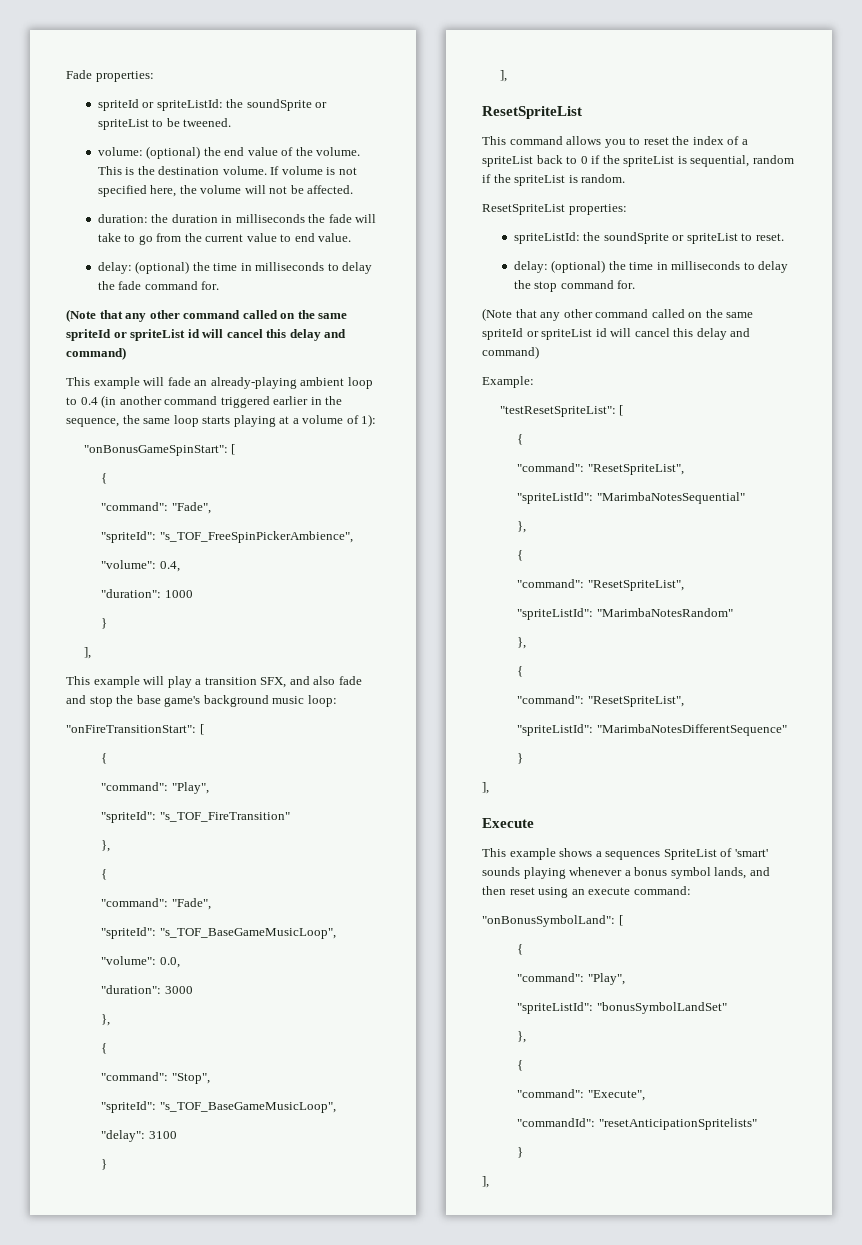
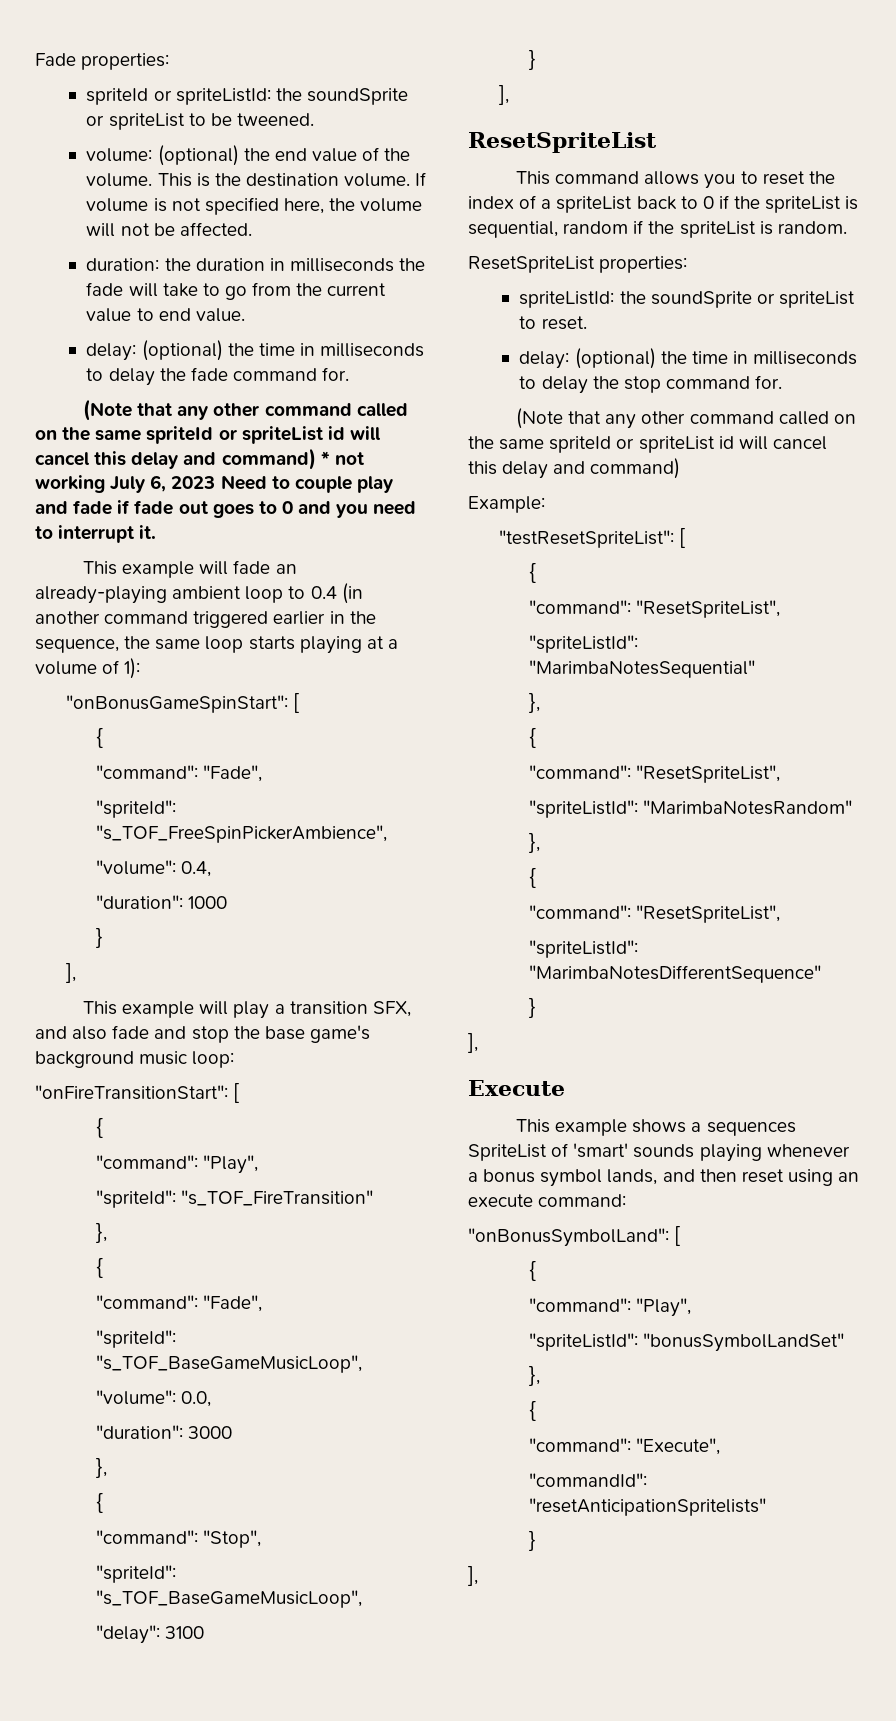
(126, 353) none -> [320,451,364,465] [35,475,393,493] [35,500,417,518] [35,525,157,543] * not working July 6, 2023 Need to couple play and fade if fade out goes to 0 and you need to interrupt it.

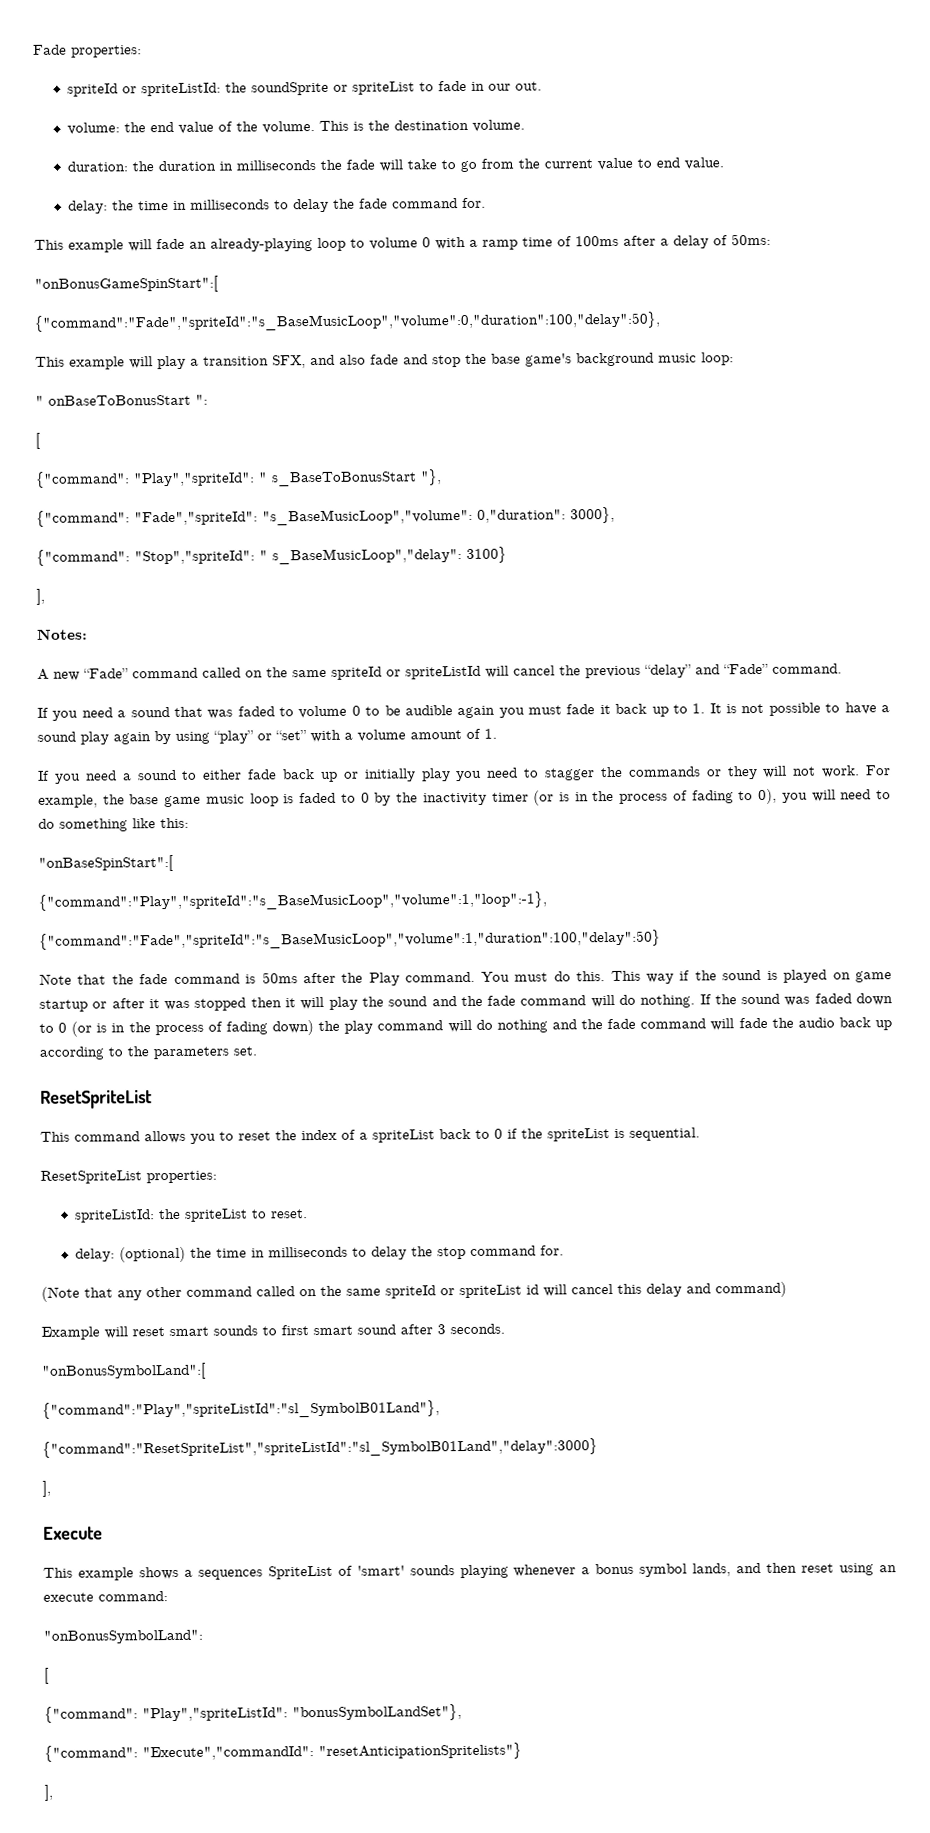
[210,113,314,126] be tweened. -> [438,80,543,92] fade in our out.
[157,145,239,166] (optional) -> (121, 128) none
[415,172,427,186] [86,197,423,215] [86,222,252,237] If volume is not specified here, the volume will not be affected. -> (526, 125) none
[141,340,223,361] (optional) -> (109, 207) none
[83,399,408,421] [35,426,381,444] [35,448,364,470] [35,475,393,493] [35,500,417,518] [35,525,157,543] // (Note that any other command called on the same spriteId or spriteList id will cancel this delay and command) * not working July 6, 2023 Need to couple play and fade if fade out goes to 0 and you need to interrupt it. -> (487, 203) none
[172,586,242,599] ambient -> (313, 245) none
[310,583,363,604] [35,611,376,628] [35,636,398,654] [35,658,141,679] [65,693,299,713] [96,728,104,748] [96,765,263,782] [96,800,177,818] [96,825,388,843] [96,860,212,877] [96,895,228,909] [96,928,104,948] [65,963,76,983] 0.4 (in another command triggered earlier in the sequence, the same loop starts playing at a volume of 1): // "onBonusGameSpinStart": [ // { // "command": "Fade", // "spriteId": "s_TOF_FreeSpinPickerAmbience", // "volume": 0.4, // "duration": 1000 // } // ], -> [369,233,771,250] [34,275,218,293] [34,311,660,332] volume 0 with a ramp time of 100ms after a delay of 50ms: // "onBonusGameSpinStart":[ // {"command":"Fade","spriteId":"s_BaseMusicLoop","volume":0,"duration":100,"delay":50},
[35,1083,240,1103] [96,1118,104,1138] [96,1155,259,1174] [96,1190,374,1208] [96,1223,108,1243] [96,1258,104,1278] [96,1295,263,1312] [96,1330,177,1348] [96,1355,363,1373] [96,1390,212,1407] [96,1425,233,1439] [96,1458,108,1478] [96,1493,104,1513] [96,1530,262,1548] [96,1565,177,1583] [96,1590,363,1608] [96,1625,205,1644] [529,50,537,70] [498,85,509,105] "onFireTransitionStart": [ // { // "command": "Play", // "spriteId": "s_TOF_FireTransition" // }, // { // "command": "Fade", // "spriteId": "s_TOF_BaseGameMusicLoop", // "volume": 0.0, // "duration": 3000 // }, // { // "command": "Stop", // "spriteId": "s_TOF_BaseGameMusicLoop", // "delay": 3100 // } // ], -> [35,394,208,406] [35,432,40,449] [35,469,442,488] [36,506,615,527] [36,546,507,566] [36,588,45,605] [37,628,88,640] [37,663,842,681] [37,702,890,721] [37,728,497,745] [37,765,891,784] [38,788,892,808] [38,817,189,832] [38,854,173,872] [38,891,547,911] [39,929,661,950] [39,969,892,986] [39,993,893,1012] [39,1017,893,1037] [39,1046,257,1060] " onBaseToBonusStart ": // [ // {"command": "Play","spriteId": " s_BaseToBonusStart "}, // {"command": "Fade","spriteId": "s_BaseMusicLoop","volume": 0,"duration": 3000}, // {"command": "Stop","spriteId": " s_BaseMusicLoop","delay": 3100} // ], // Notes: // A new “Fade” command called on the same spriteId or spriteListId will cancel the previous “delay” and “Fade” command. // If you need a sound that was faded to volume 0 to be audible again you must fade it back up to 1. It is not possible to have a sound play again by using “play” or “set” with a volume amount of 1. // If you need a sound to either fade back up or initially play you need to stagger the commands or they will not work. For example, the base game music loop is faded to 0 by the inactivity timer (or is in the process of fading to 0), you will need to do something like this: // "onBaseSpinStart":[ // {"command":"Play","spriteId":"s_BaseMusicLoop","volume":1,"loop":-1}, // {"command":"Fade","spriteId":"s_BaseMusicLoop","volume":1,"duration":100,"delay":50} // Note that the fade command is 50ms after the Play command. You must do this. This way if the sound is played on game startup or after it was stopped then it will play the sound and the fade command will do nothing. If the sound was faded down to 0 (or is in the process of fading down) the play command will do nothing and the fade command will fade the audio back up according to the parameters set.
[468,220,847,238] sequential, random if the spriteList is random. -> [629,1127,700,1141] sequential.
[650,291,775,308] soundSprite or -> (182, 1214) none
[468,496,545,513] [498,528,685,548] [529,563,537,583] [529,600,781,618] [529,635,639,653] [529,660,756,678] [529,693,541,713] [529,728,537,748] [529,765,781,783] [529,800,853,818] [529,833,541,853] [529,868,537,888] [529,905,781,923] [529,940,639,958] [529,965,822,983] [529,998,537,1018] Example: // "testResetSpriteList": [ // { // "command": "ResetSpriteList", // "spriteListId": "MarimbaNotesSequential" // }, // { // "command": "ResetSpriteList", // "spriteListId": "MarimbaNotesRandom" // }, // { // "command": "ResetSpriteList", // "spriteListId": "MarimbaNotesDifferentSequence" // } -> [41,1323,505,1340] [42,1362,206,1380] [42,1400,440,1419] [42,1438,598,1458] Example will reset smart sounds to first smart sound after 3 seconds. // "onBonusSymbolLand":[ // {"command":"Play","spriteListId":"sl_SymbolB01Land"}, // {"command":"ResetSpriteList","spriteListId":"sl_SymbolB01Land","delay":3000}
[674,1226,681,1246] [529,1261,537,1281] [529,1298,692,1317] [529,1333,845,1352] [529,1366,541,1386] [529,1401,537,1421] [529,1438,721,1455] [529,1473,648,1487] [529,1498,767,1516] [529,1531,537,1551] [ // { // "command": "Play", // "spriteListId": "bonusSymbolLandSet" // }, // { // "command": "Execute", // "commandId": "resetAnticipationSpritelists" // } -> [44,1667,49,1684] [44,1704,462,1723] [44,1742,522,1762] // [ // {"command": "Play","spriteListId": "bonusSymbolLandSet"}, // {"command": "Execute","commandId": "resetAnticipationSpritelists"}

